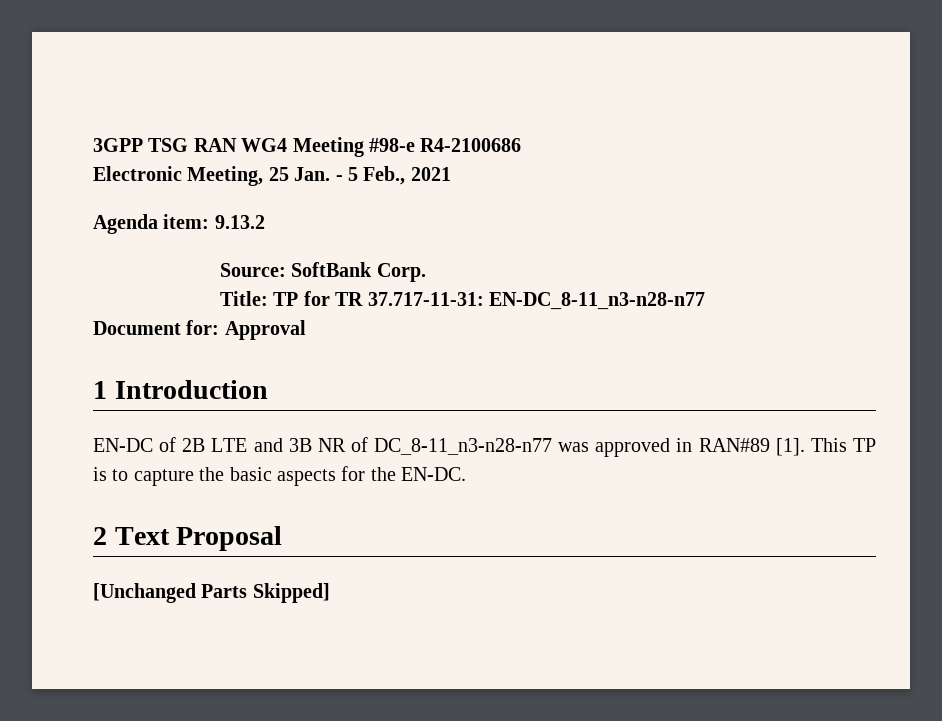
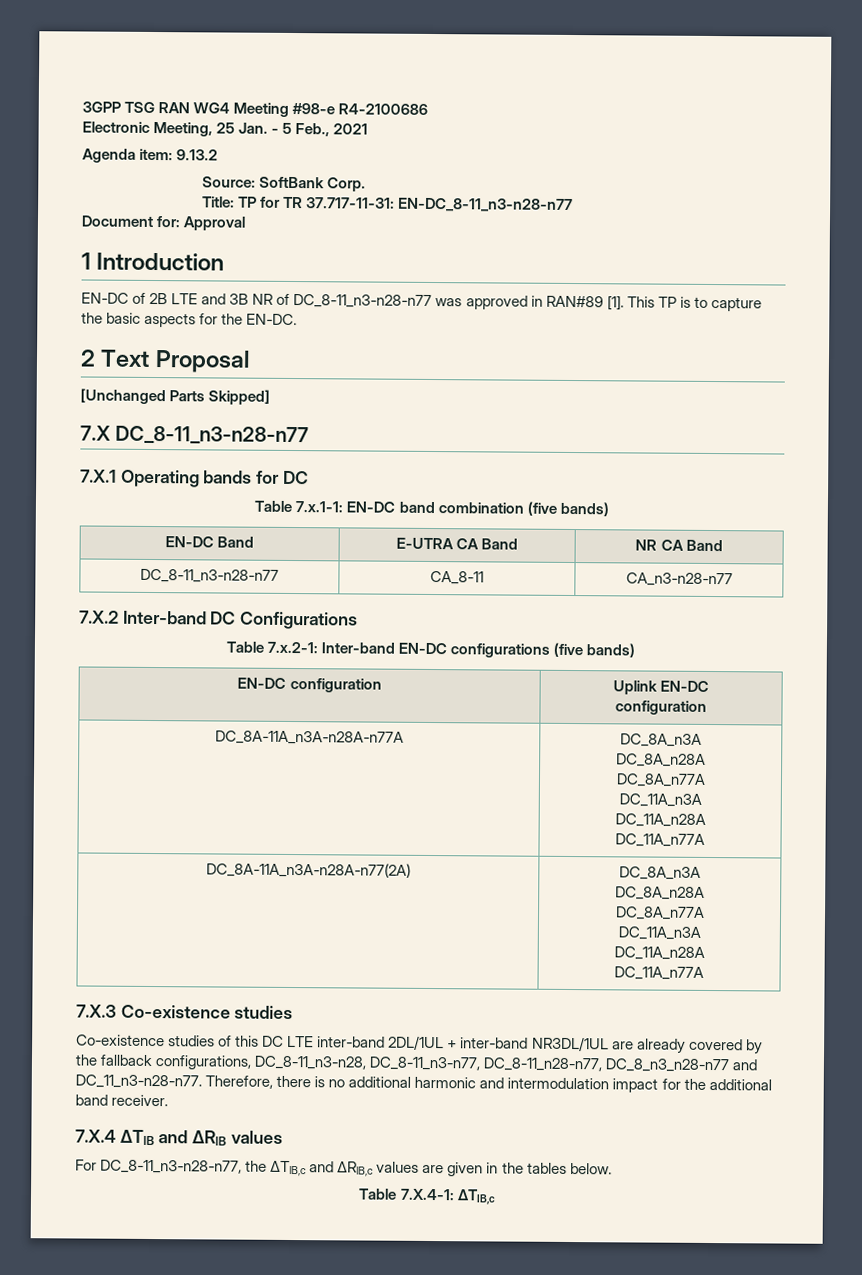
(330, 593) none -> [80,425,310,446] [80,469,309,488] [254,500,609,517] [164,536,255,548] [395,537,519,550] [635,539,723,552] [140,568,279,583] [430,570,484,585] [625,572,733,587] [79,610,359,630] [225,641,636,658] [237,677,382,693] [612,680,710,695] [615,700,707,715] [215,730,404,745] [620,733,702,747] [616,753,706,767] [615,773,706,787] [618,793,702,807] [614,813,706,827] [615,833,705,847] [206,862,411,878] [619,866,701,880] [615,886,705,900] [614,906,705,920] [617,926,701,940] [613,946,705,960] [614,966,704,980] [76,1004,294,1020] [76,1034,763,1055] [75,1054,758,1073] [75,1074,772,1093] [75,1094,169,1107] [75,1129,283,1146] [75,1159,612,1177] [358,1188,496,1205] // 7.X DC_8-11_n3-n28-n77 // 7.X.1 Operating bands for DC // Table 7.x.1-1: EN-DC band combination (five bands) // EN-DC Band | E-UTRA CA Band | NR CA Band // DC_8-11_n3-n28-n77 | CA_8-11 | CA_n3-n28-n77 // 7.X.2 Inter-band DC Configurations // Table 7.x.2-1: Inter-band EN-DC configurations (five bands) // EN-DC configuration | Uplink EN-DC // configuration // DC_8A-11A_n3A-n28A-n77A | DC_8A_n3A // DC_8A_n28A // DC_8A_n77A // DC_11A_n3A // DC_11A_n28A // DC_11A_n77A // DC_8A-11A_n3A-n28A-n77(2A) | DC_8A_n3A // DC_8A_n28A // DC_8A_n77A // DC_11A_n3A // DC_11A_n28A // DC_11A_n77A // 7.X.3 Co-existence studies // Co-existence studies of this DC LTE inter-band 2DL/1UL + inter-band NR3DL/1UL are already covered by the fallback configurations, DC_8-11_n3-n28, DC_8-11_n3-n77, DC_8-11_n28-n77, DC_8_n3_n28-n77 and DC_11_n3-n28-n77. Therefore, there is no additional harmonic and intermodulation impact for the additional band receiver. // 7.X.4 ∆TIB and ∆RIB values // For DC_8-11_n3-n28-n77, the ΔTIB,c and ΔRIB,c values are given in the tables below. // Table 7.X.4-1: ΔTIB,c

